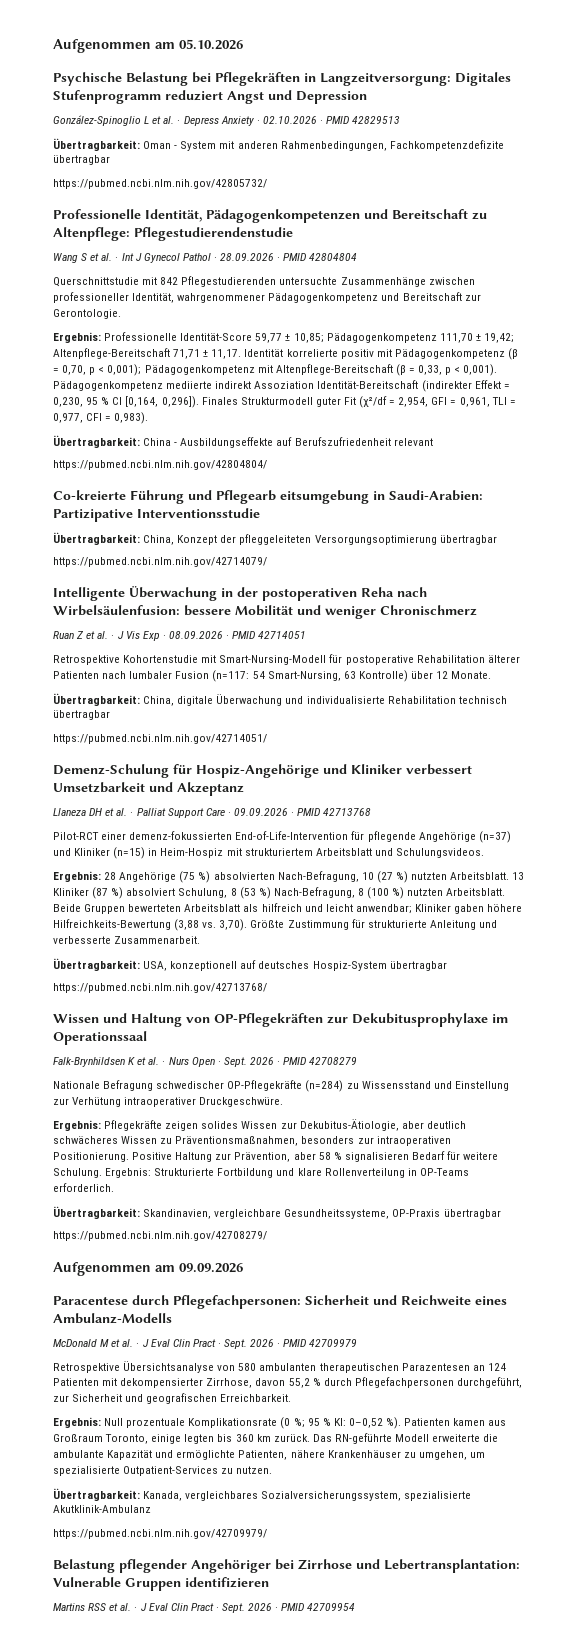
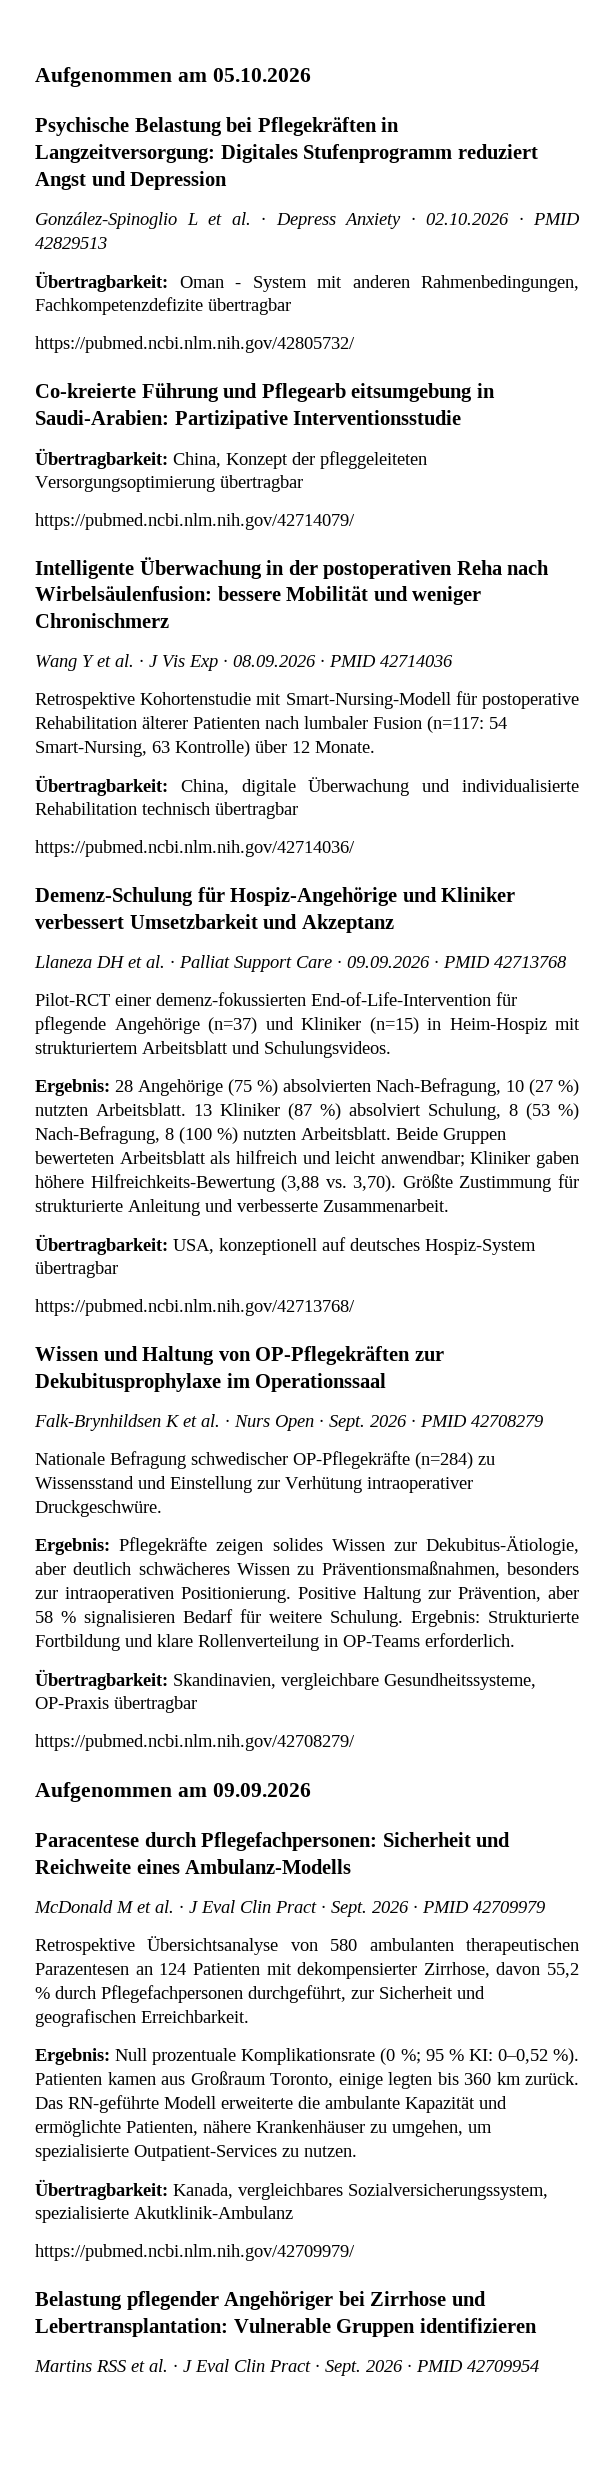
[53,209,487,223] [53,227,293,241] [53,253,358,263] [53,276,475,287] [53,292,481,303] [53,309,121,319] [53,332,514,343] [53,348,518,360] [53,364,498,376] [53,380,510,392] [53,396,516,408] [53,412,149,424] [53,435,433,448] [53,460,267,470] // Professionelle Identität, Pädagogenkompetenzen und Bereitschaft zu Altenpflege: Pflegestudierendenstudie // Wang S et al. · Int J Gynecol Pathol · 28.09.2026 · PMID 42804804 // Querschnittstudie mit 842 Pflegestudierenden untersuchte Zusammenhänge zwischen professioneller Identität, wahrgenommener Pädagogenkompetenz und Bereitschaft zur Gerontologie. // Ergebnis: Professionelle Identität-Score 59,77 ± 10,85; Pädagogenkompetenz 111,70 ± 19,42; Altenpflege-Bereitschaft 71,71 ± 11,17. Identität korrelierte positiv mit Pädagogenkompetenz (β = 0,70, p < 0,001); Pädagogenkompetenz mit Altenpflege-Bereitschaft (β = 0,33, p < 0,001). Pädagogenkompetenz mediierte indirekt Assoziation Identität-Bereitschaft (indirekter Effekt = 0,230, 95 % CI [0,164, 0,296]). Finales Strukturmodell guter Fit (χ²/df = 2,954, GFI = 0,961, TLI = 0,977, CFI = 0,983). // Übertragbarkeit: China - Ausbildungseffekte auf Berufszufriedenheit relevant // https://pubmed.ncbi.nlm.nih.gov/42804804/ -> (355, 344) none
[53,631,85,639] Ruan Z -> [35,655,94,671] Wang Y
[258,631,307,639] 42714051 -> [380,655,453,667] 42714036
[53,734,267,744] https://pubmed.ncbi.nlm.nih.gov/42714051/ -> [35,840,355,857] https://pubmed.ncbi.nlm.nih.gov/42714036/

